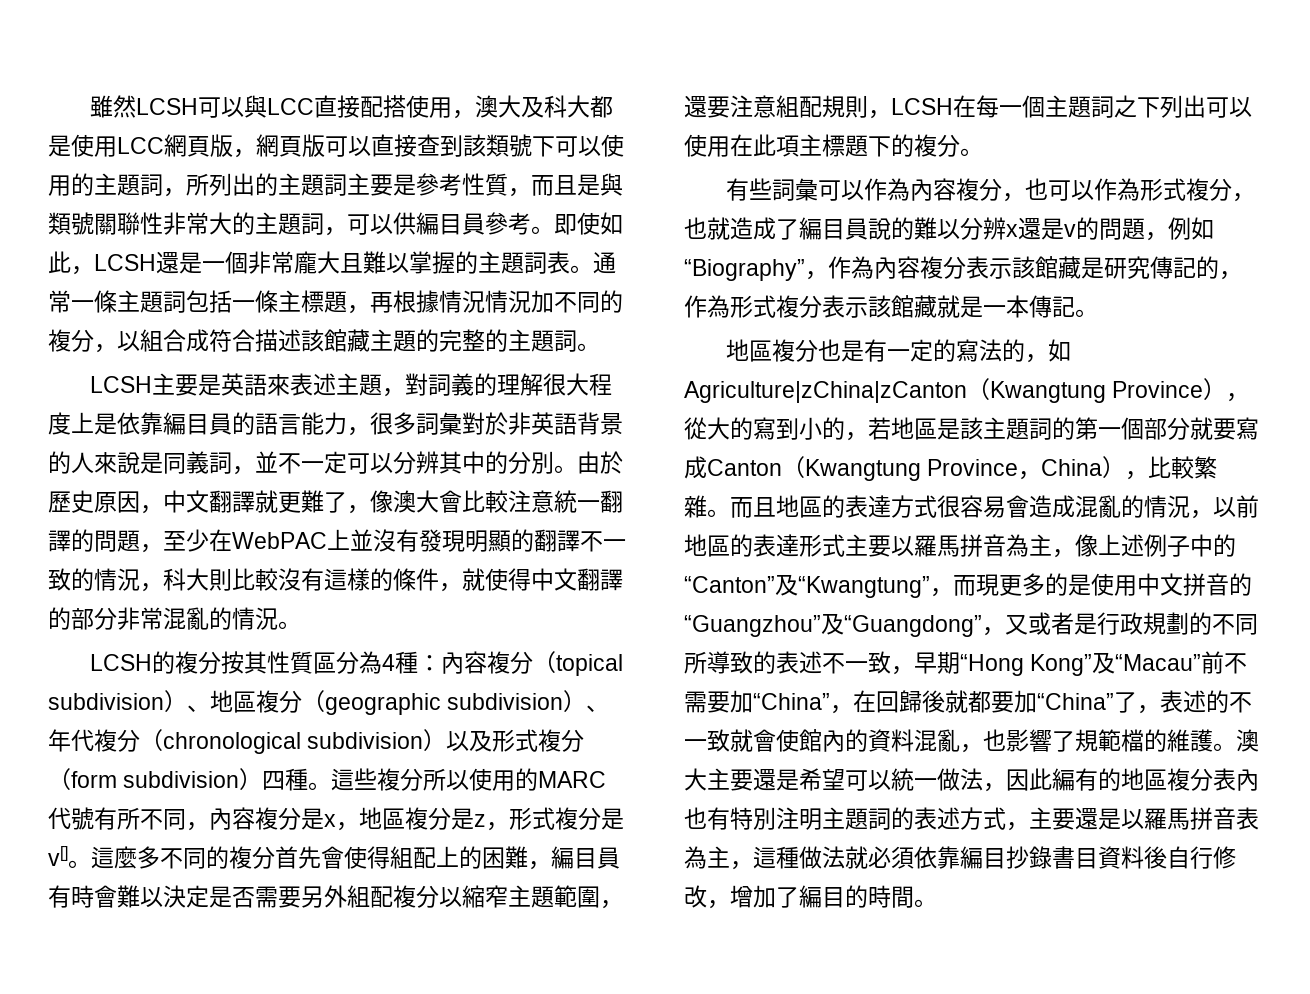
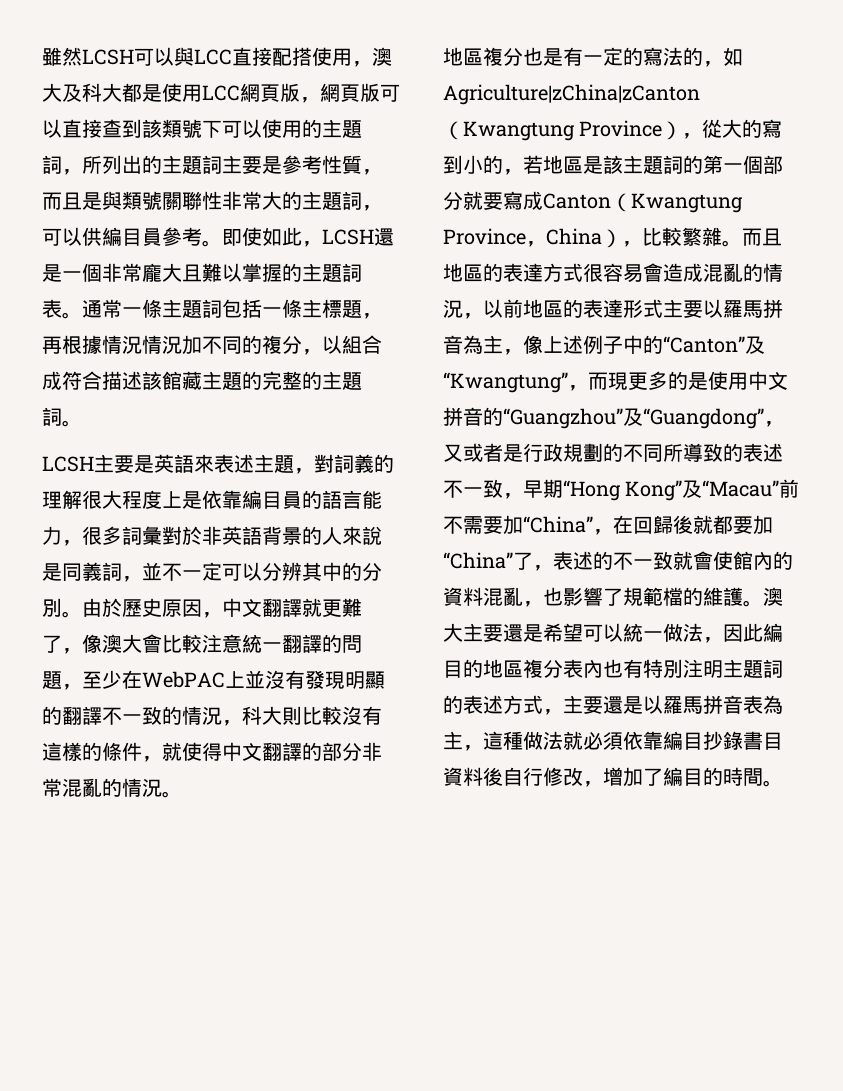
[90,651,624,676] [48,690,610,715] [48,729,585,754] [48,768,607,791] [48,807,624,831] [48,846,620,870] [48,885,623,909] [684,95,1252,119] [684,134,983,157] [726,178,1256,202] [684,217,1214,241] [684,256,1242,281] [684,295,1098,318] // LCSH的複分按其性質區分為4種：內容複分（topical subdivision）、地區複分（geographic subdivision）、年代複分（chronological subdivision）以及形式複分（form subdivision）四種。這些複分所以使用的MARC代號有所不同，內容複分是x，地區複分是z，形式複分是v[]。這麼多不同的複分首先會使得組配上的困難，編目員有時會難以決定是否需要另外組配複分以縮窄主題範圍，還要注意組配規則，LCSH在每一個主題詞之下列出可以使用在此項主標題下的複分。 // 有些詞彙可以作為內容複分，也可以作為形式複分，也就造成了編目員說的難以分辨x還是v的問題，例如“Biography”，作為內容複分表示該館藏是研究傳記的，作為形式複分表示該館藏就是一本傳記。 -> (182, 794) none
[1075,768,1098,791] 有 -> [443,660,463,678] 目

